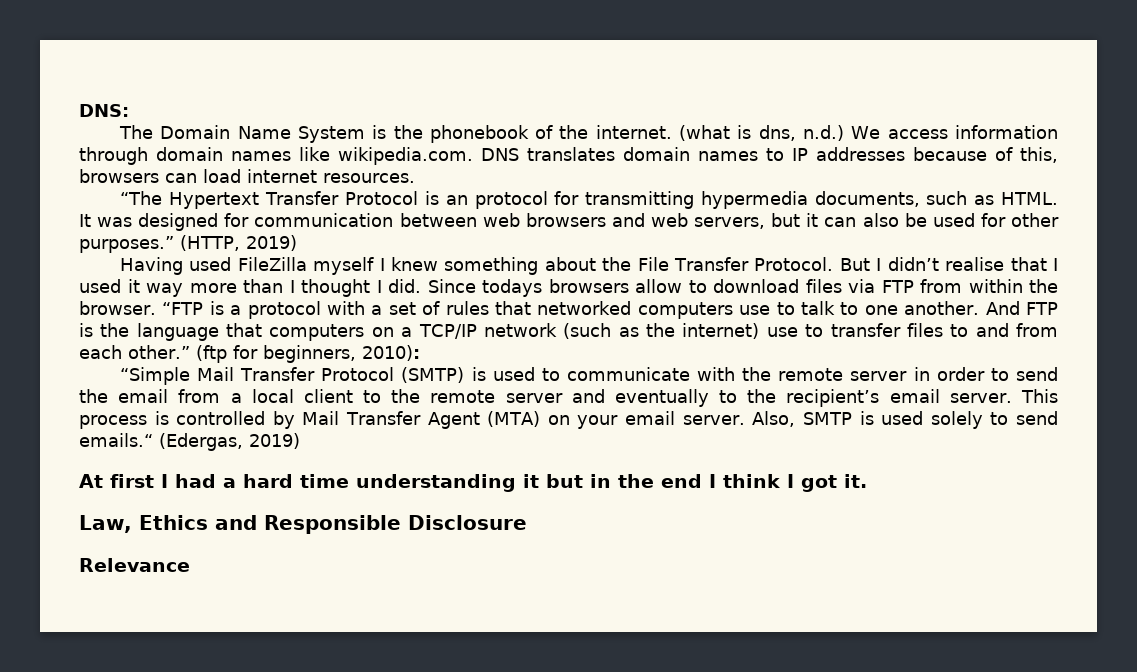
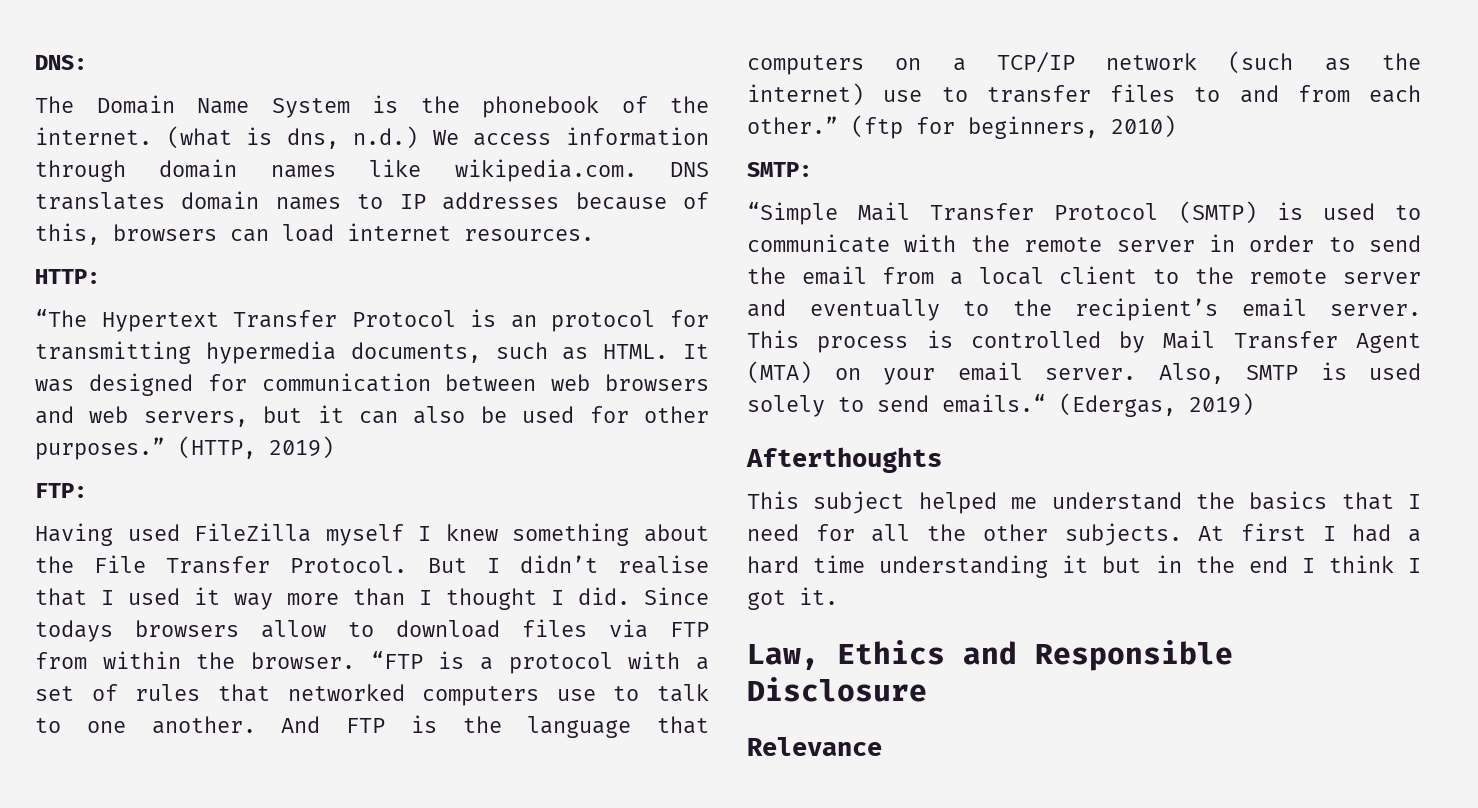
(415, 178) none -> [35,269,100,284] // HTTP:
(297, 243) none -> [35,483,87,498] // FTP:
[361,345,420,361] 2010): -> [1111,115,1176,138] [747,162,812,177] 2010) // SMTP:
(300, 441) none -> [746,447,942,473] [747,491,1421,514] [747,523,1182,546] Afterthoughts // This subject helped me understand the basics that I need for all the other subjects.

